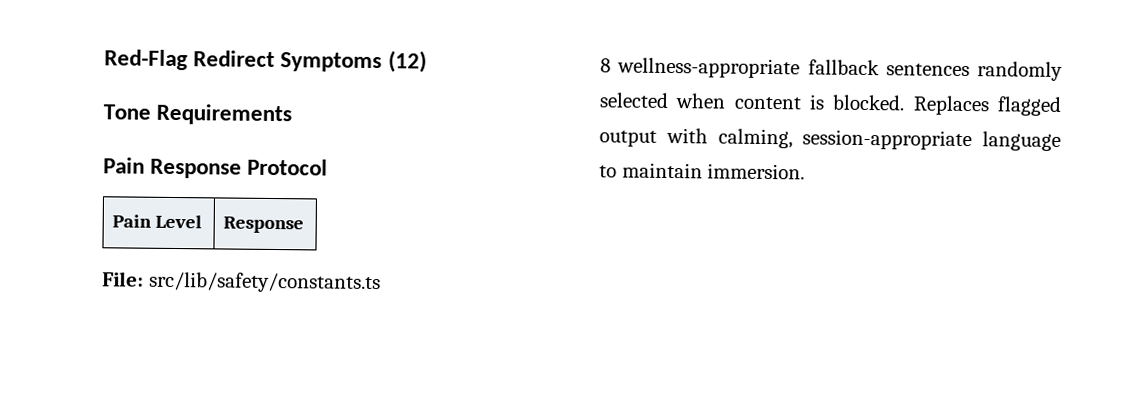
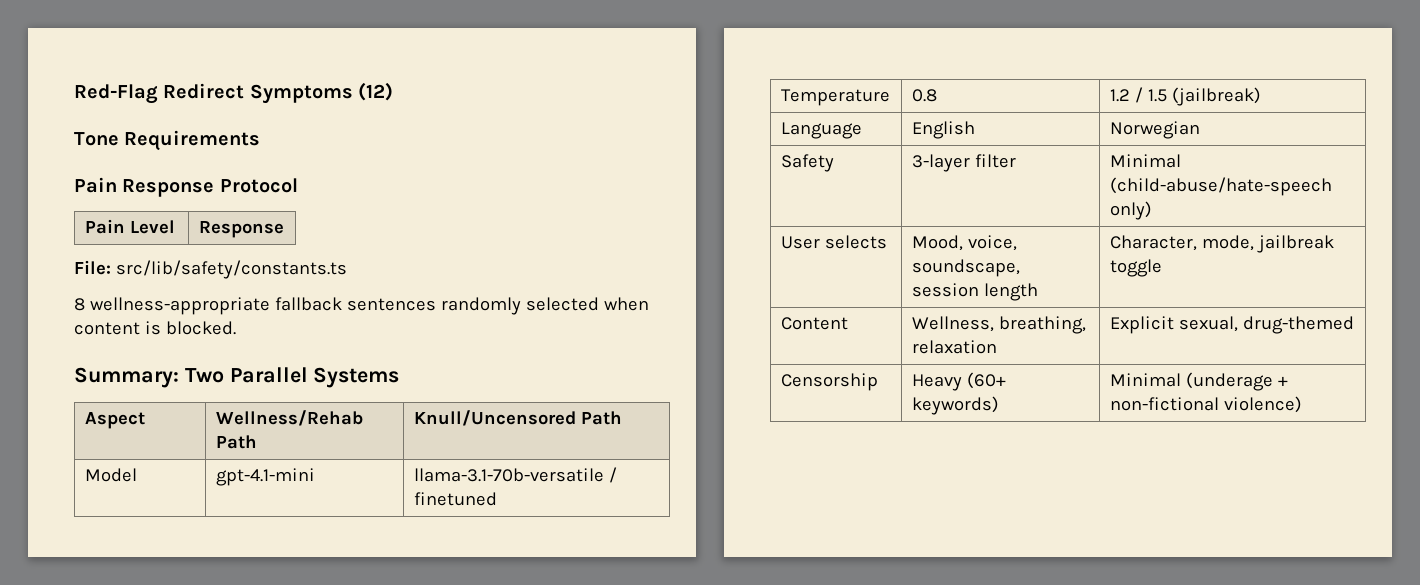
[912,95,1062,116] [599,127,1061,151] [599,162,806,180] Replaces flagged output with calming, session-appropriate language to maintain immersion. -> [74,367,400,388] [84,412,145,429] [215,410,363,426] [215,435,257,449] [413,410,622,426] [84,468,137,482] [215,468,315,486] [413,467,617,483] [413,492,497,506] [780,89,890,106] [911,89,937,102] [1109,87,1261,106] [780,122,862,139] [911,121,975,139] [1109,121,1200,139] [780,154,834,172] [911,154,1016,172] [1109,154,1181,168] [1109,177,1332,196] [1109,201,1152,220] [780,235,887,249] [911,235,1017,251] [911,259,1020,277] [911,283,1038,301] [1109,235,1334,253] [1109,259,1162,277] [780,317,848,330] [911,316,1086,334] [911,340,997,354] [1109,316,1354,334] [780,373,878,391] [911,372,1006,391] [911,396,999,415] [1109,372,1288,391] [1109,396,1302,413] // Summary: Two Parallel Systems // Aspect | Wellness/Rehab Path | Knull/Uncensored Path // Model | gpt-4.1-mini | llama-3.1-70b-versatile / finetuned // Temperature | 0.8 | 1.2 / 1.5 (jailbreak) // Language | English | Norwegian // Safety | 3-layer filter | Minimal (child-abuse/hate-speech only) // User selects | Mood, voice, soundscape, session length | Character, mode, jailbreak toggle // Content | Wellness, breathing, relaxation | Explicit sexual, drug-themed // Censorship | Heavy (60+ keywords) | Minimal (underage + non-fictional violence)

